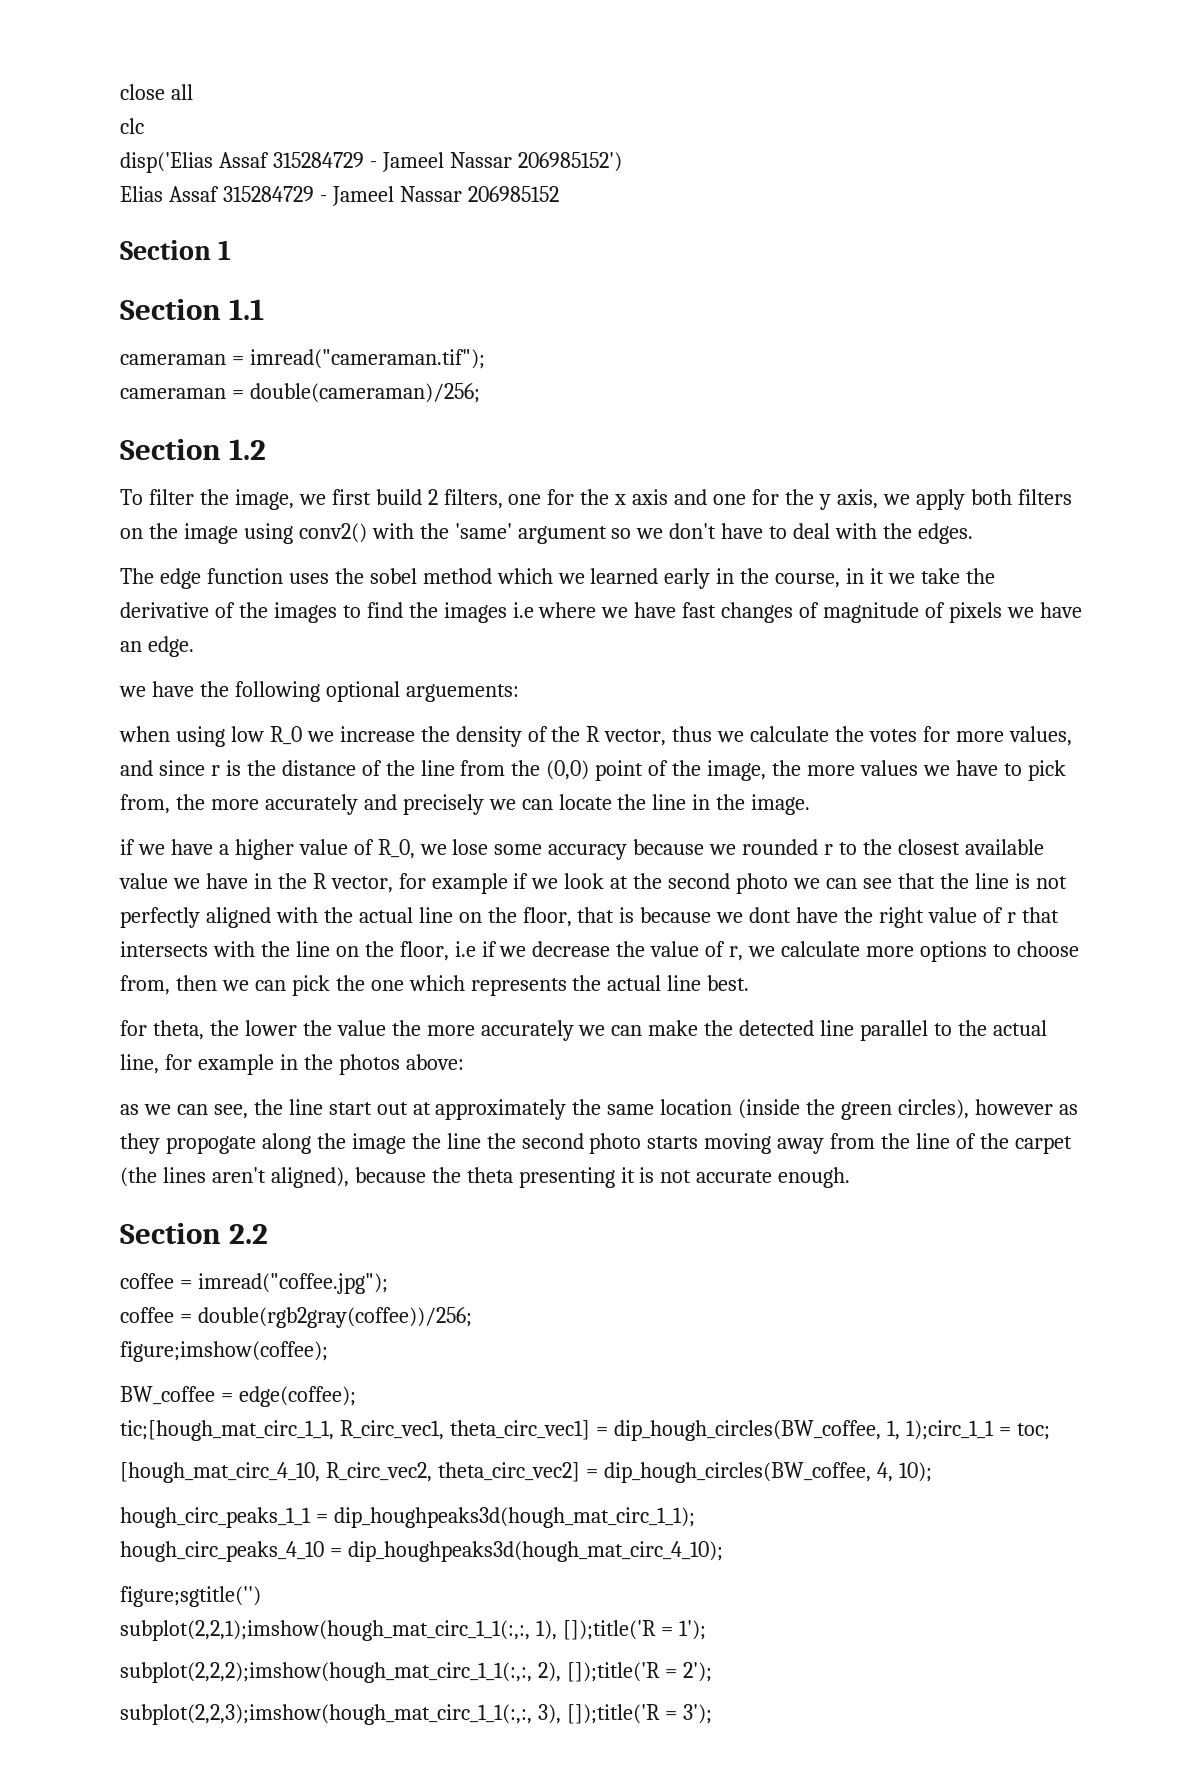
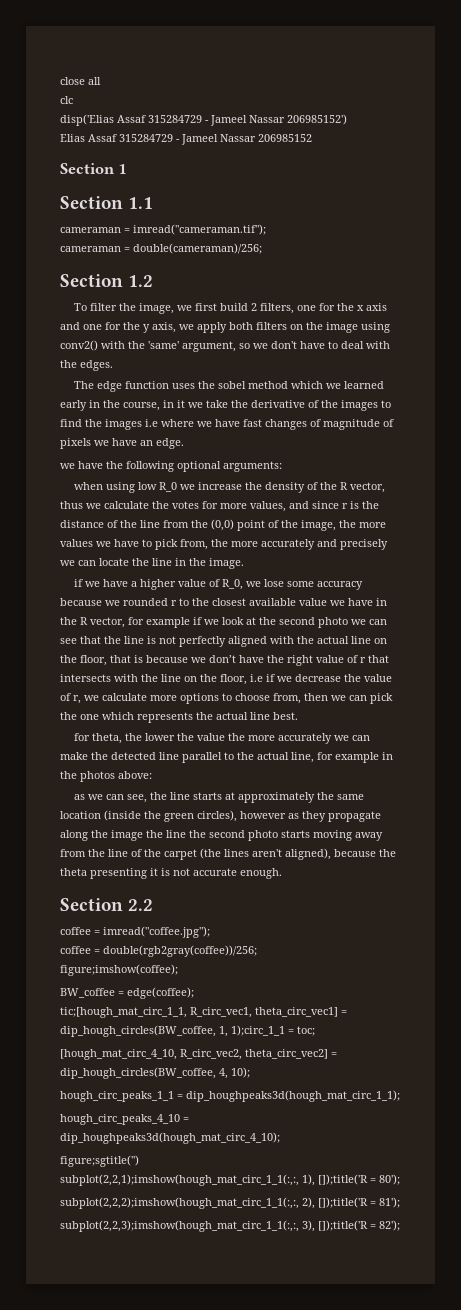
[517,526,607,544] argument -> [182,341,236,352] argument,
[405,684,519,702] arguements: -> [223,461,282,472] arguments:
[749,907,792,923] dont -> [209,655,236,663] don’t
[328,1102,408,1115] start out -> [193,792,223,800] starts
[165,1136,256,1154] propogate -> [328,811,381,822] propagate
[678,1620,706,1640] 1'); -> [379,1174,400,1185] 80');
[682,1662,712,1682] 2'); -> [379,1197,400,1208] 81');
[682,1704,712,1724] 3'); -> [379,1220,400,1231] 82');

